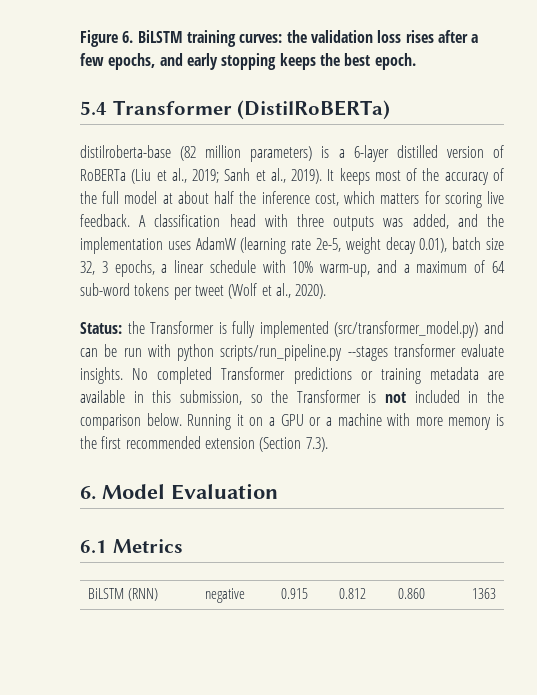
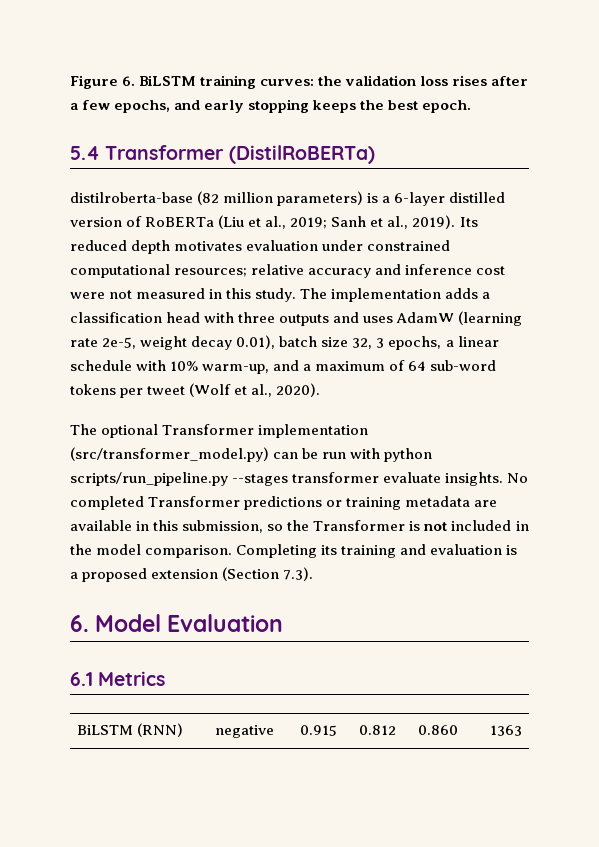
[327,168,505,185] [80,191,504,208] [80,214,147,227] It keeps most of the accuracy of the full model at about half the inference cost, which matters for scoring live feedback. A -> [459,217,478,227] [70,240,451,254] [70,264,506,278] [70,288,491,302] Its reduced depth motivates evaluation under constrained computational resources; relative accuracy and inference cost were not measured in this study. The implementation adds a
[383,214,504,229] [80,237,163,254] was added, and the implementation -> [333,312,360,323] and
[80,321,505,338] Status: the Transformer is fully implemented (src/transformer_model.py) and -> [70,424,369,438] [70,447,269,462] The optional Transformer implementation (src/transformer_model.py)
[80,413,505,430] [80,436,201,449] comparison below. Running it on a GPU or a machine with more memory is the first recommended -> [96,544,518,558] [70,568,148,582] model comparison. Completing its training and evaluation is a proposed

